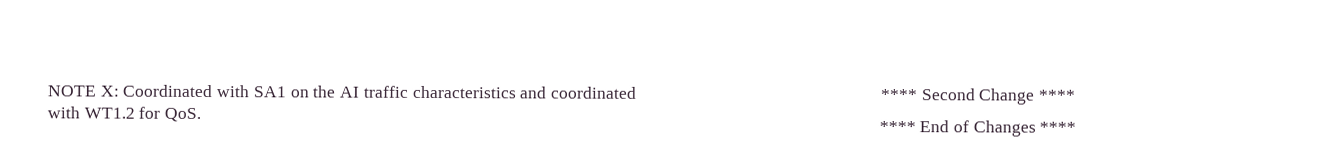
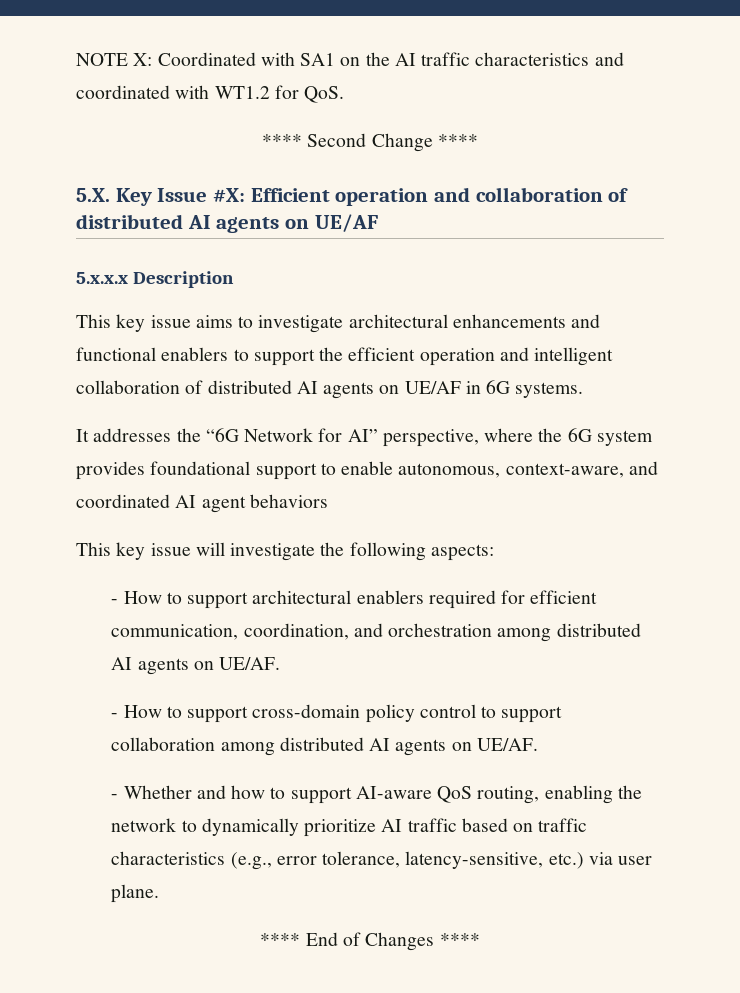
(1076, 95) none -> [76,187,629,206] [76,214,378,233] [76,271,235,288] [76,314,601,333] [76,347,614,366] [76,380,584,399] [76,428,653,447] [76,461,658,480] [76,494,328,513] [76,542,494,561] [111,590,598,609] [111,623,641,642] [111,657,281,675] [111,704,563,723] [111,737,538,756] [111,785,642,804] [111,818,588,837] [111,851,653,870] [111,884,160,903] // 5.X. Key Issue #X: Efficient operation and collaboration of distributed AI agents on UE/AF // 5.x.x.x Description // This key issue aims to investigate architectural enhancements and functional enablers to support the efficient operation and intelligent collaboration of distributed AI agents on UE/AF in 6G systems. // It addresses the “6G Network for AI” perspective, where the 6G system provides foundational support to enable autonomous, context-aware, and coordinated AI agent behaviors // This key issue will investigate the following aspects: // - How to support architectural enablers required for efficient communication, coordination, and orchestration among distributed AI agents on UE/AF. // - How to support cross-domain policy control to support collaboration among distributed AI agents on UE/AF. // - Whether and how to support AI-aware QoS routing, enabling the network to dynamically prioritize AI traffic based on traffic characteristics (e.g., error tolerance, latency-sensitive, etc.) via user plane.

